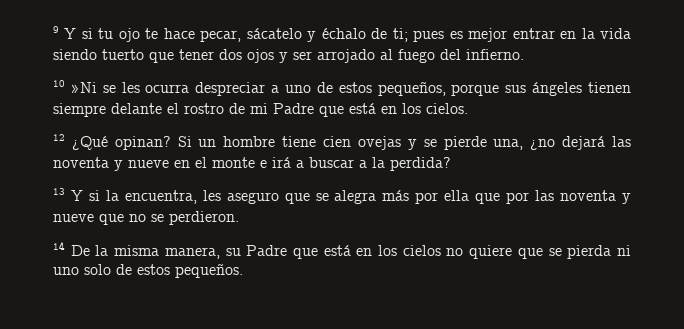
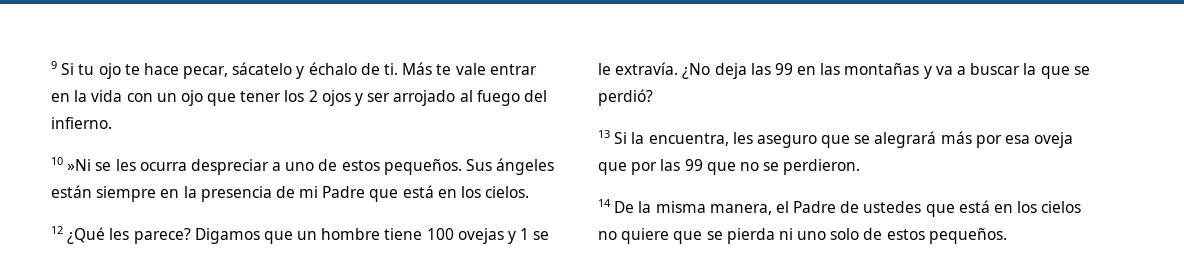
[64,28,93,39] Y si -> [61,63,75,75] Si
[392,28,631,42] [53,49,242,63] ti; pues es mejor entrar en la vida siendo tuerto que tener dos -> [384,62,537,75] [51,90,318,106] ti. Más te vale entrar en la vida con un ojo que tener los 2
[377,81,631,96] [53,103,224,117] pequeños, porque sus ángeles tienen siempre delante el rostro -> [383,158,555,175] [51,185,272,202] pequeños. Sus ángeles están siempre en la presencia
[114,136,192,150] opinan? Si -> [109,228,293,244] les parece? Digamos que
[323,136,352,147] cien -> [426,228,454,240] 100
[423,136,632,150] [53,157,451,171] se pierde una, ¿no dejará las noventa y nueve en el monte e irá a buscar a la perdida? -> [520,228,550,240] [598,62,1090,79] [598,89,653,106] 1 se le extravía. ¿No deja las 99 en las montañas y va a buscar la que se perdió?
[70,190,100,201] Y si -> [614,132,628,144] Si
[334,190,377,204] alegra -> [874,131,937,148] alegrará
[444,190,470,201] ella -> [1005,132,1074,148] esa oveja
[560,190,631,204] [53,214,94,222] noventa y nueve -> [684,159,703,171] 99
[225,245,288,256] su Padre -> [775,201,922,213] el Padre de ustedes

